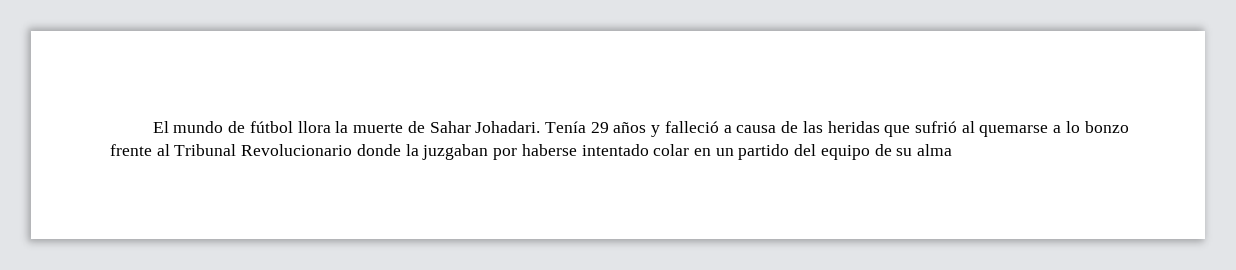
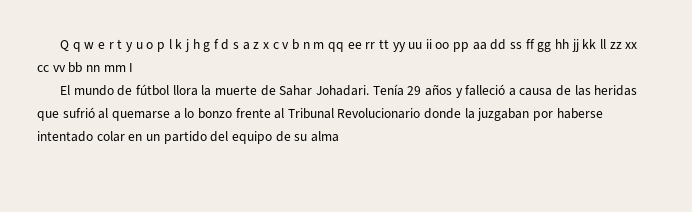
(152, 127) none -> [60,39,638,52] [37,62,134,73] Q q w e r t y u o p l k j h g f d s a z x c v b n m qq ee rr tt yy uu ii oo pp aa dd ss ff gg hh jj kk ll zz xx cc vv bb nn mm I //

